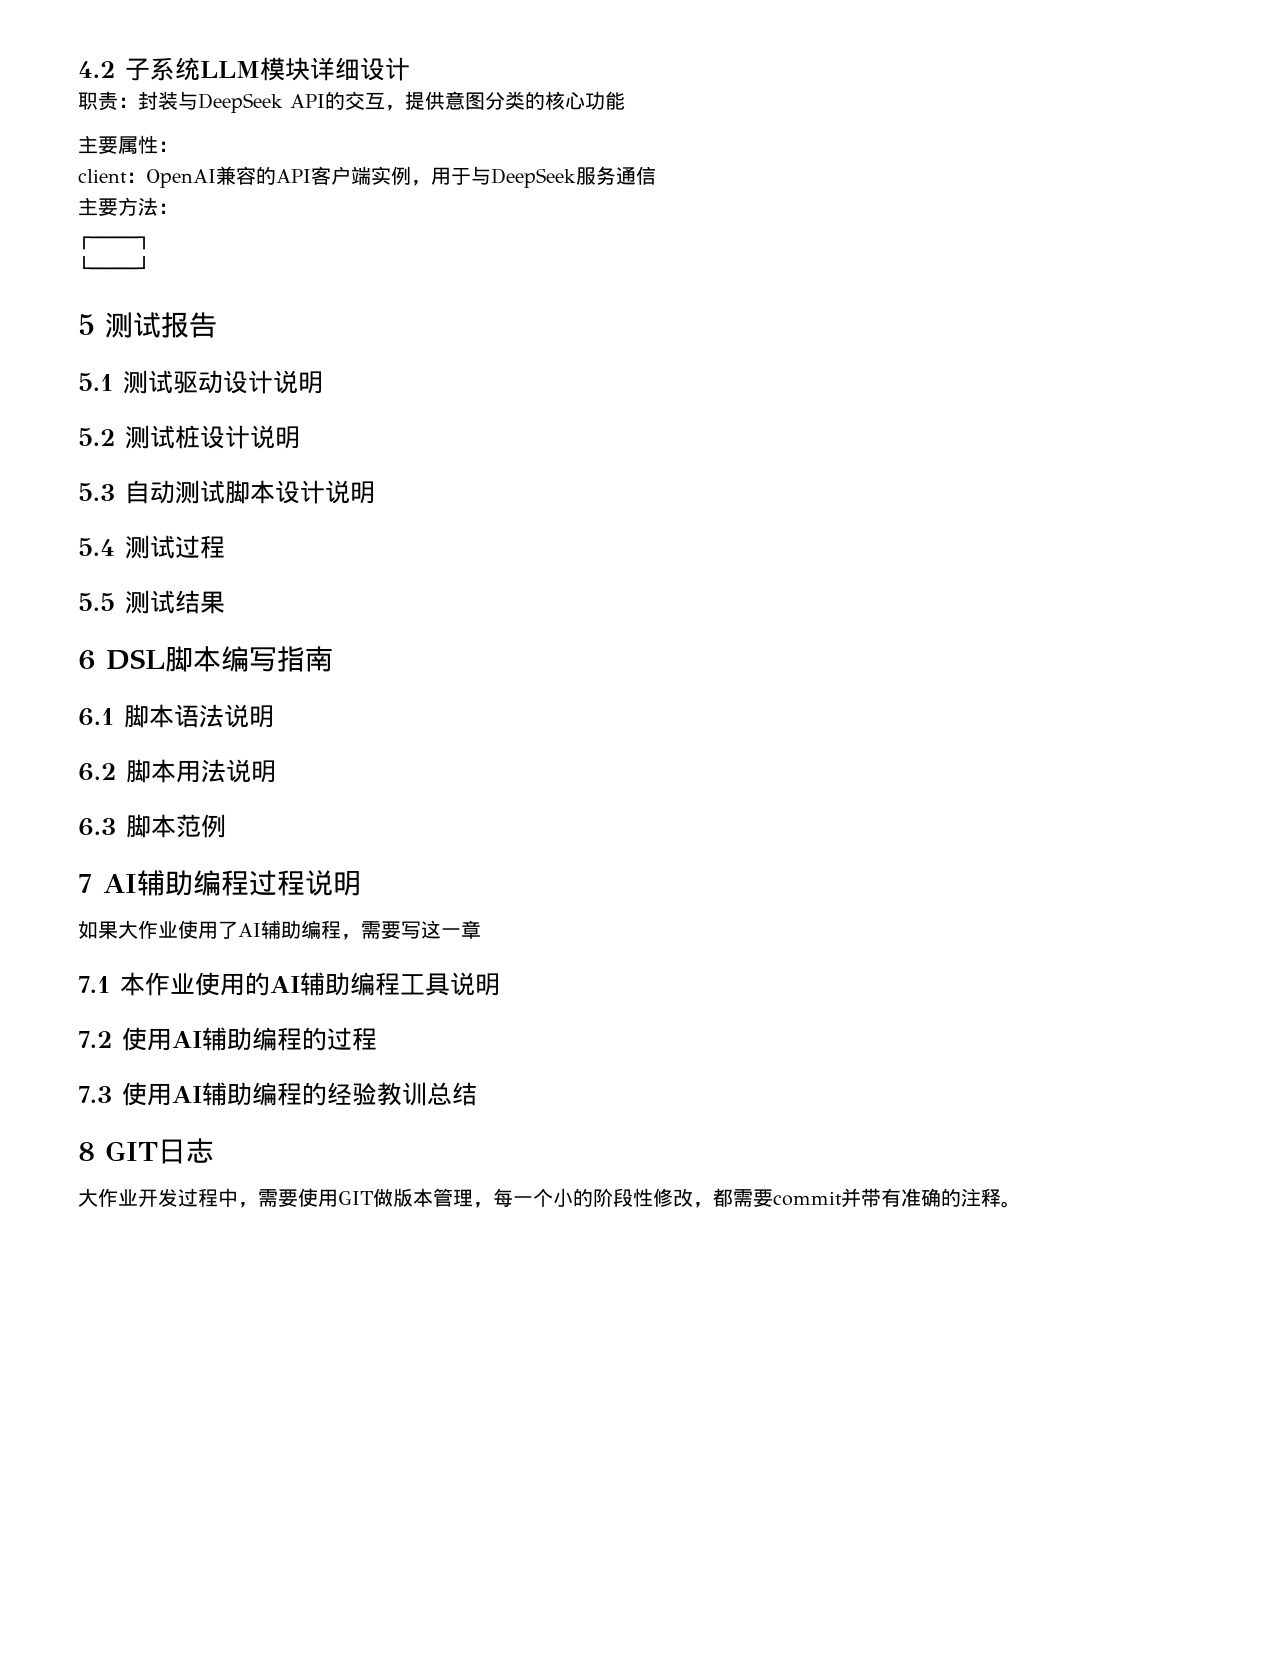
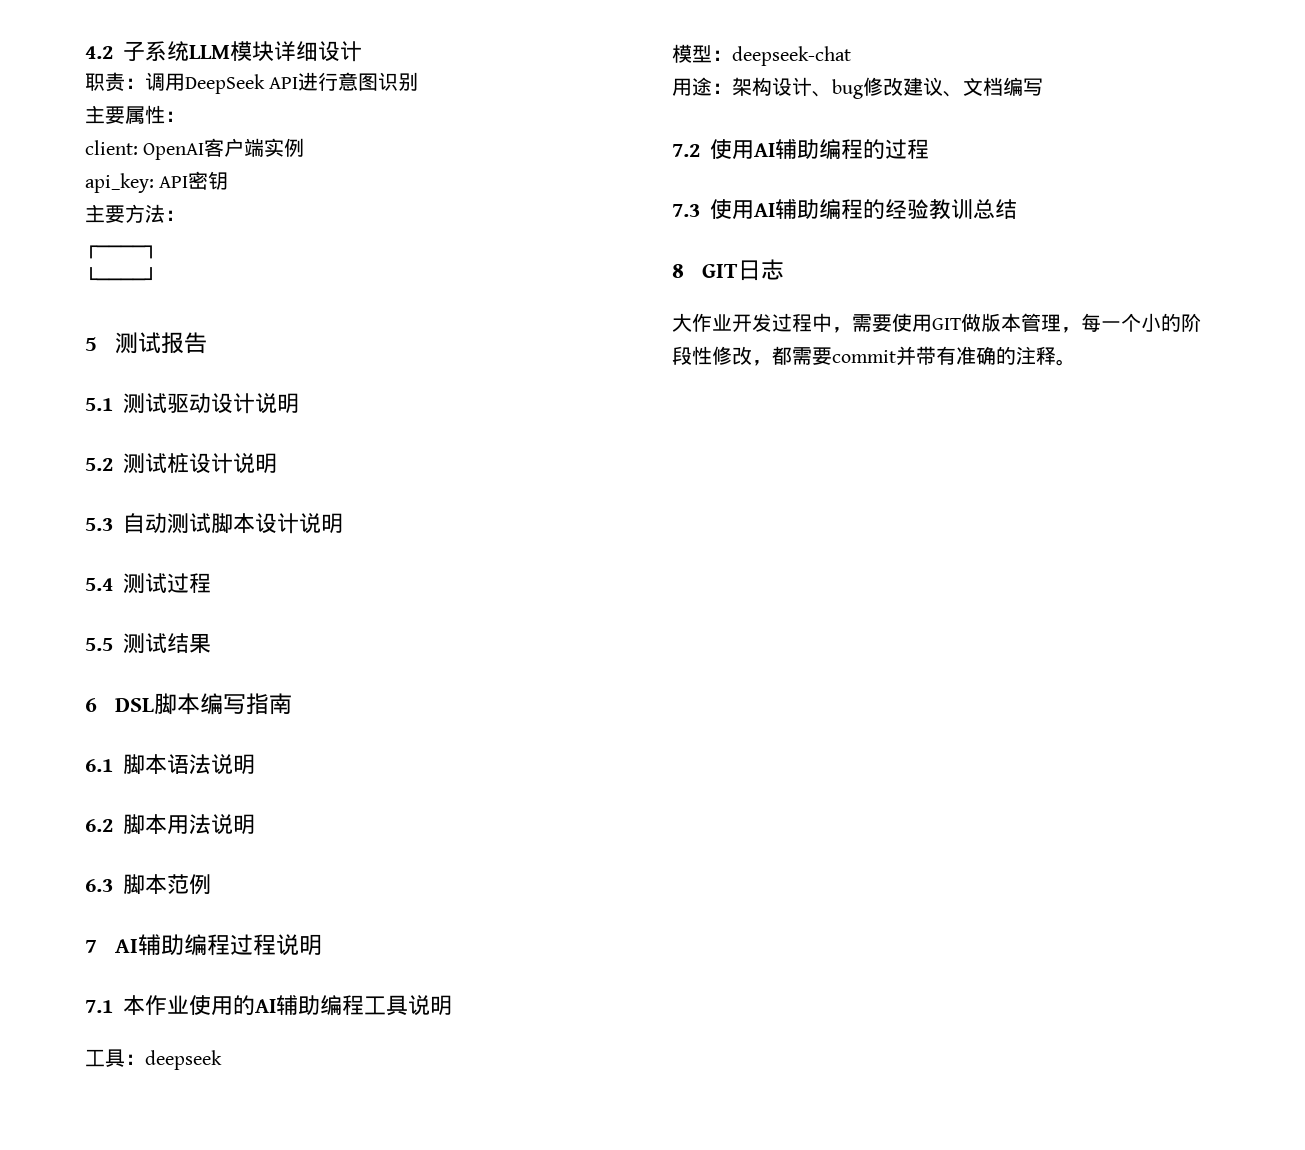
[138,91,198,110] 封装与 -> [145,72,185,91] 调用
[325,91,625,111] [78,135,178,154] [78,166,656,188] 的交互，提供意图分类的核心功能 // 主要属性： // client：OpenAI兼容的API客户端实例，用于与DeepSeek服务通信 -> [298,72,419,91] [85,105,185,124] [85,138,305,160] [85,171,229,193] 进行意图识别 // 主要属性： // client: OpenAI客户端实例 // api_key: API密钥
[78,920,481,940] // 如果大作业使用了AI辅助编程，需要写这一章 -> (322, 945) none
(500, 984) none -> [85,1049,222,1070] [672,44,851,66] [672,77,1043,99] // 工具：deepseek // 模型：deepseek-chat // 用途：架构设计、bug修改建议、文档编写

